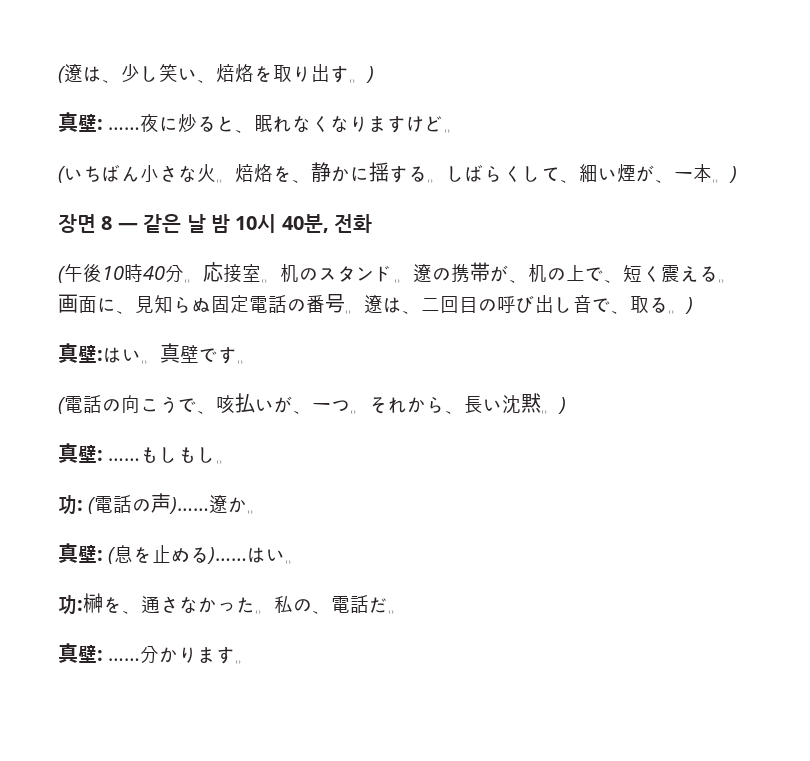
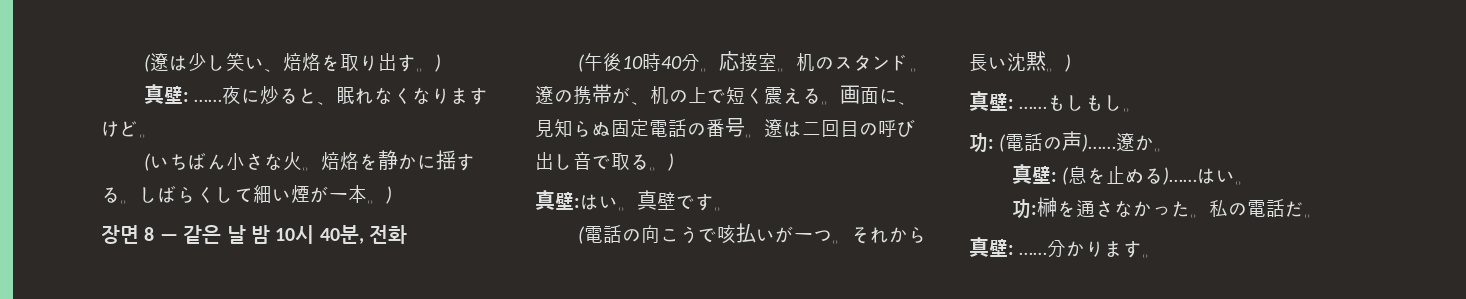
[102,80,121,83] 、 -> (188, 63) none
[292,180,311,183] 、 -> (378, 162) none
[560,180,579,183] 、 -> (253, 195) none
[655,180,674,183] 、 -> (329, 194) none
[604,280,623,283] 、 -> (726, 96) none
[402,311,421,314] 、 -> (802, 129) none
[611,311,630,314] 、 -> (611, 162) none
[197,411,216,414] 、 -> (717, 235) none
[293,411,312,414] 、 -> (794, 234) none
[445,411,464,414] 、 -> (927, 235) none
[122,611,141,614] 、 -> (1076, 209) none
[312,611,331,614] 、 -> (1247, 209) none

